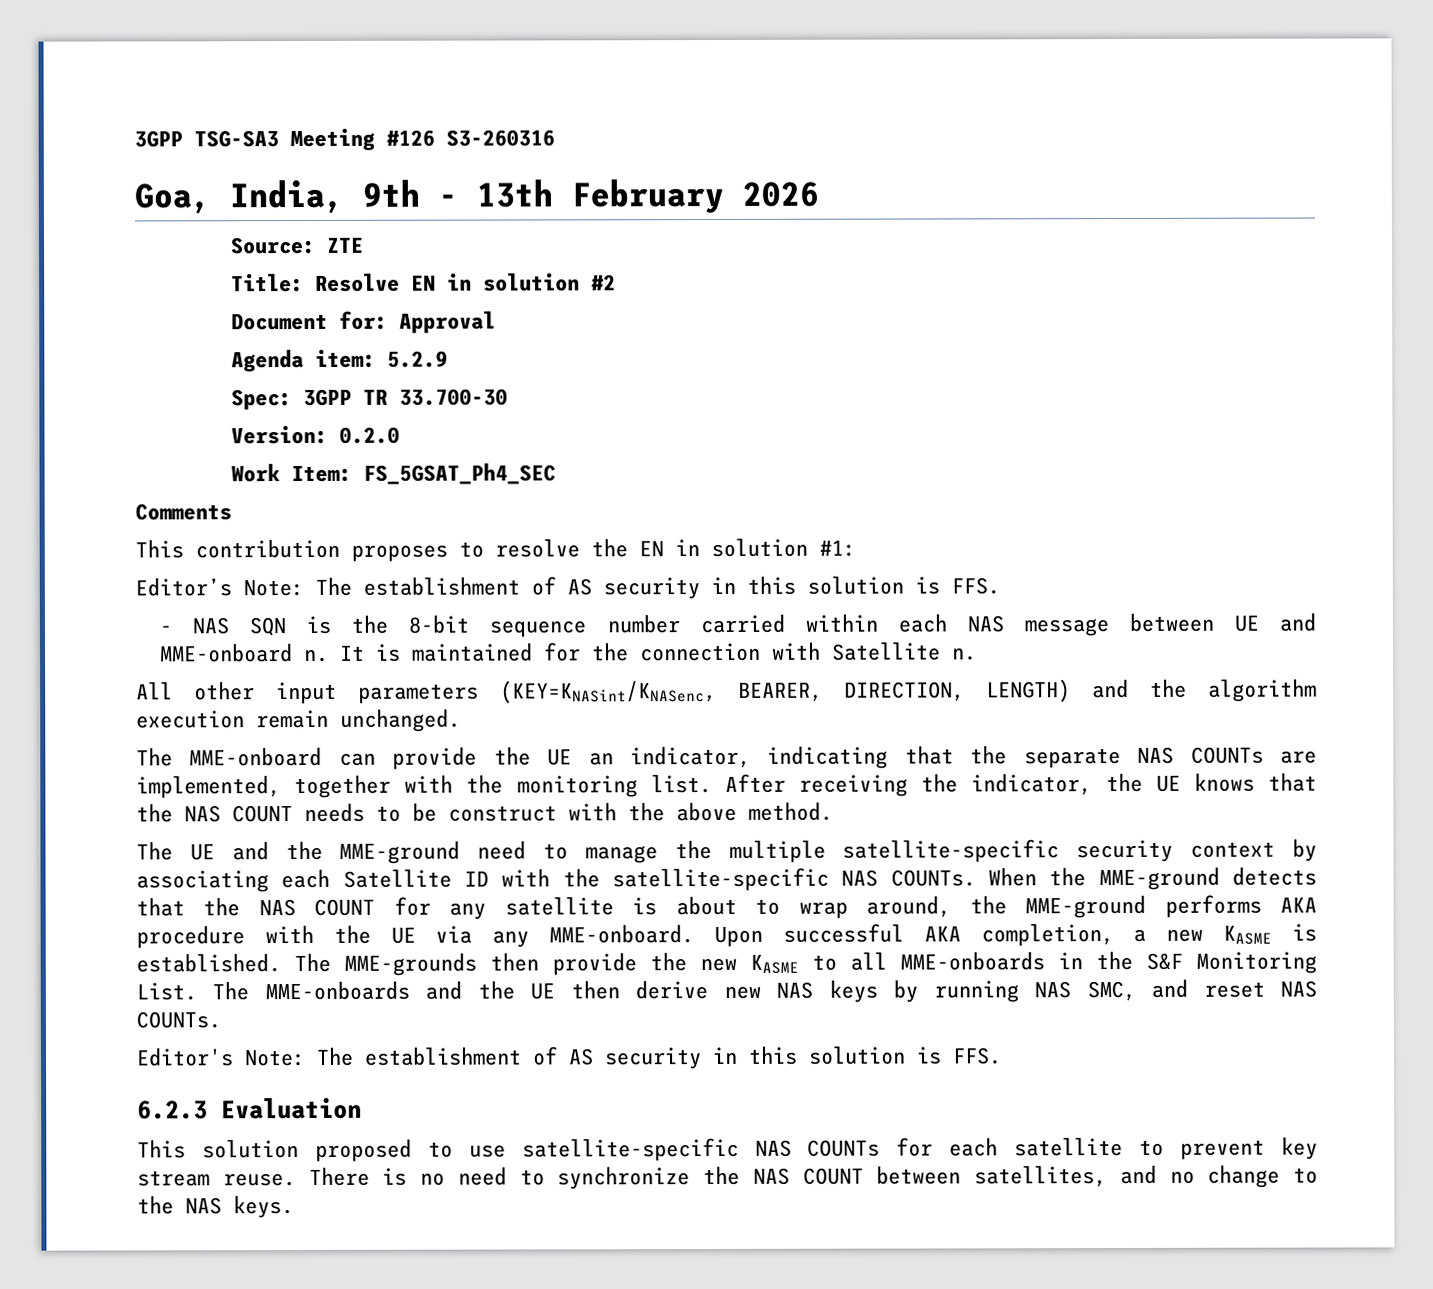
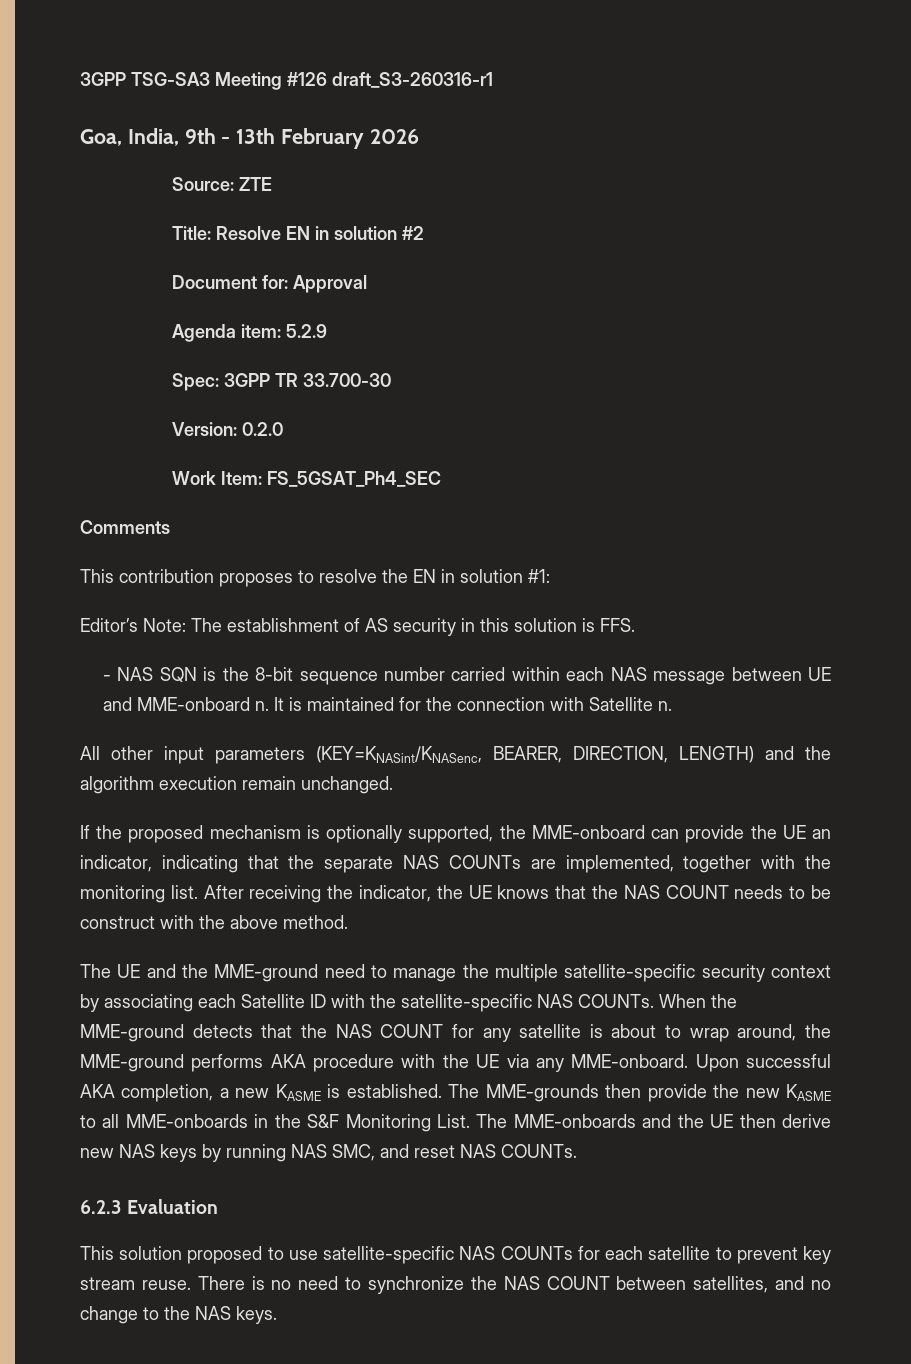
[446,129,555,147] S3-260316 -> [332,72,493,88] draft_S3-260316-r1
[136,747,173,767] The -> [80,825,526,843] If the proposed mechanism is optionally supported, the
[136,1045,1002,1070] // Editor's Note: The establishment of AS security in this solution is FFS. -> (577, 1151) none

